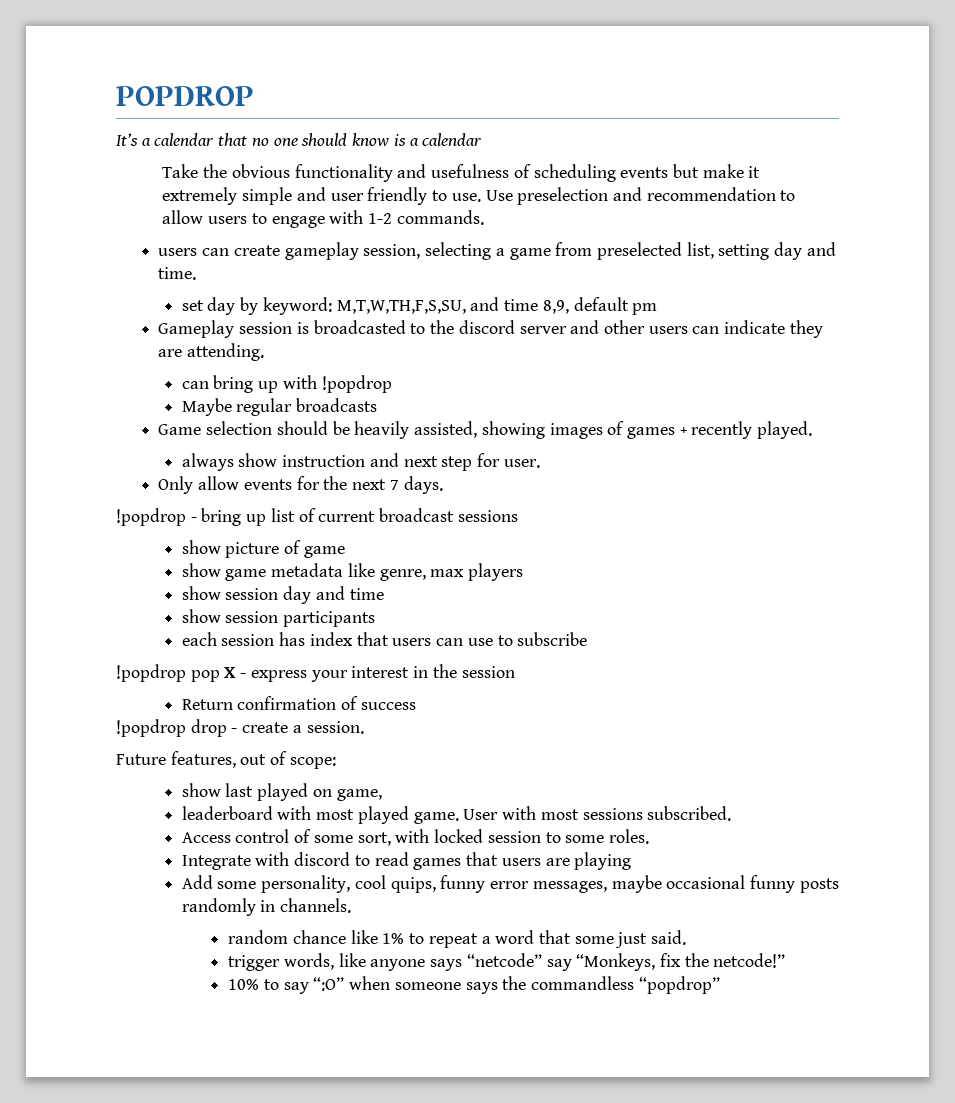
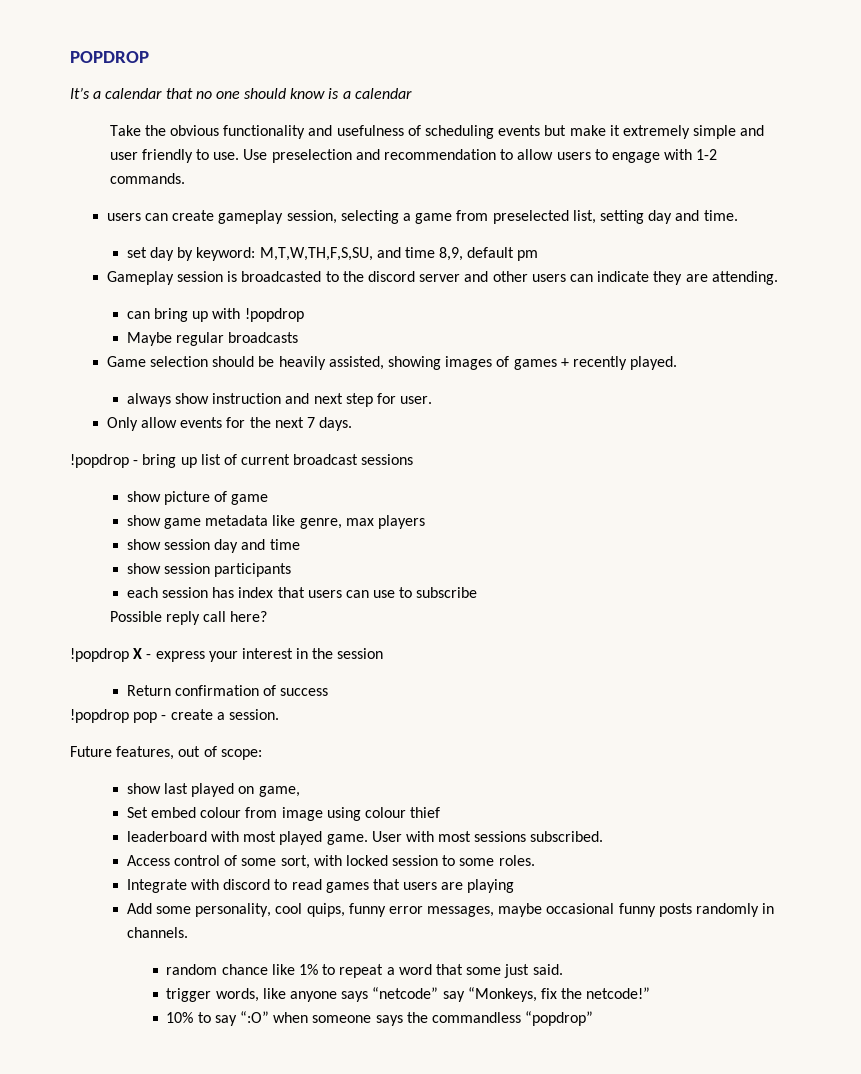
[116,664,220,682] // !popdrop pop -> [109,611,268,625] [70,648,129,662] // Possible reply call here? // !popdrop
[190,719,227,737] drop -> [133,712,158,723] pop
(382, 795) none -> [126,807,441,821] // Set embed colour from image using colour thief

